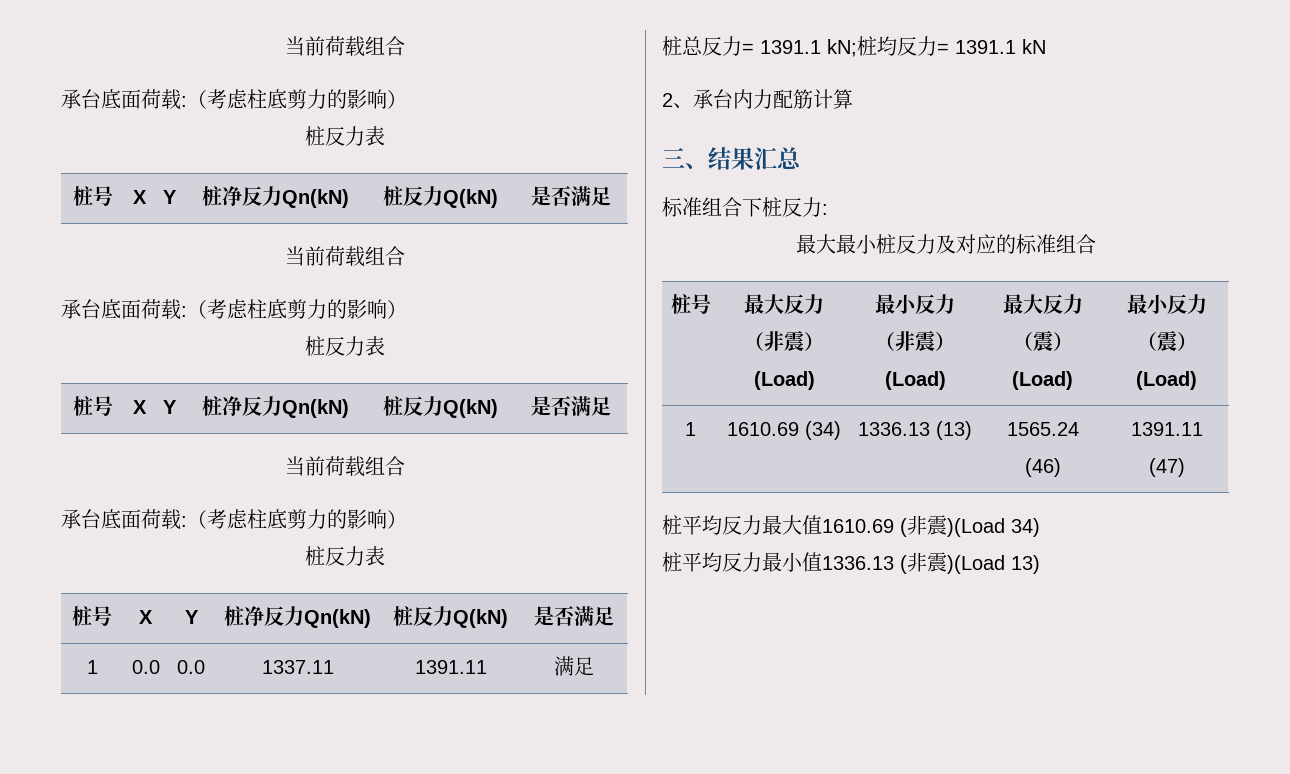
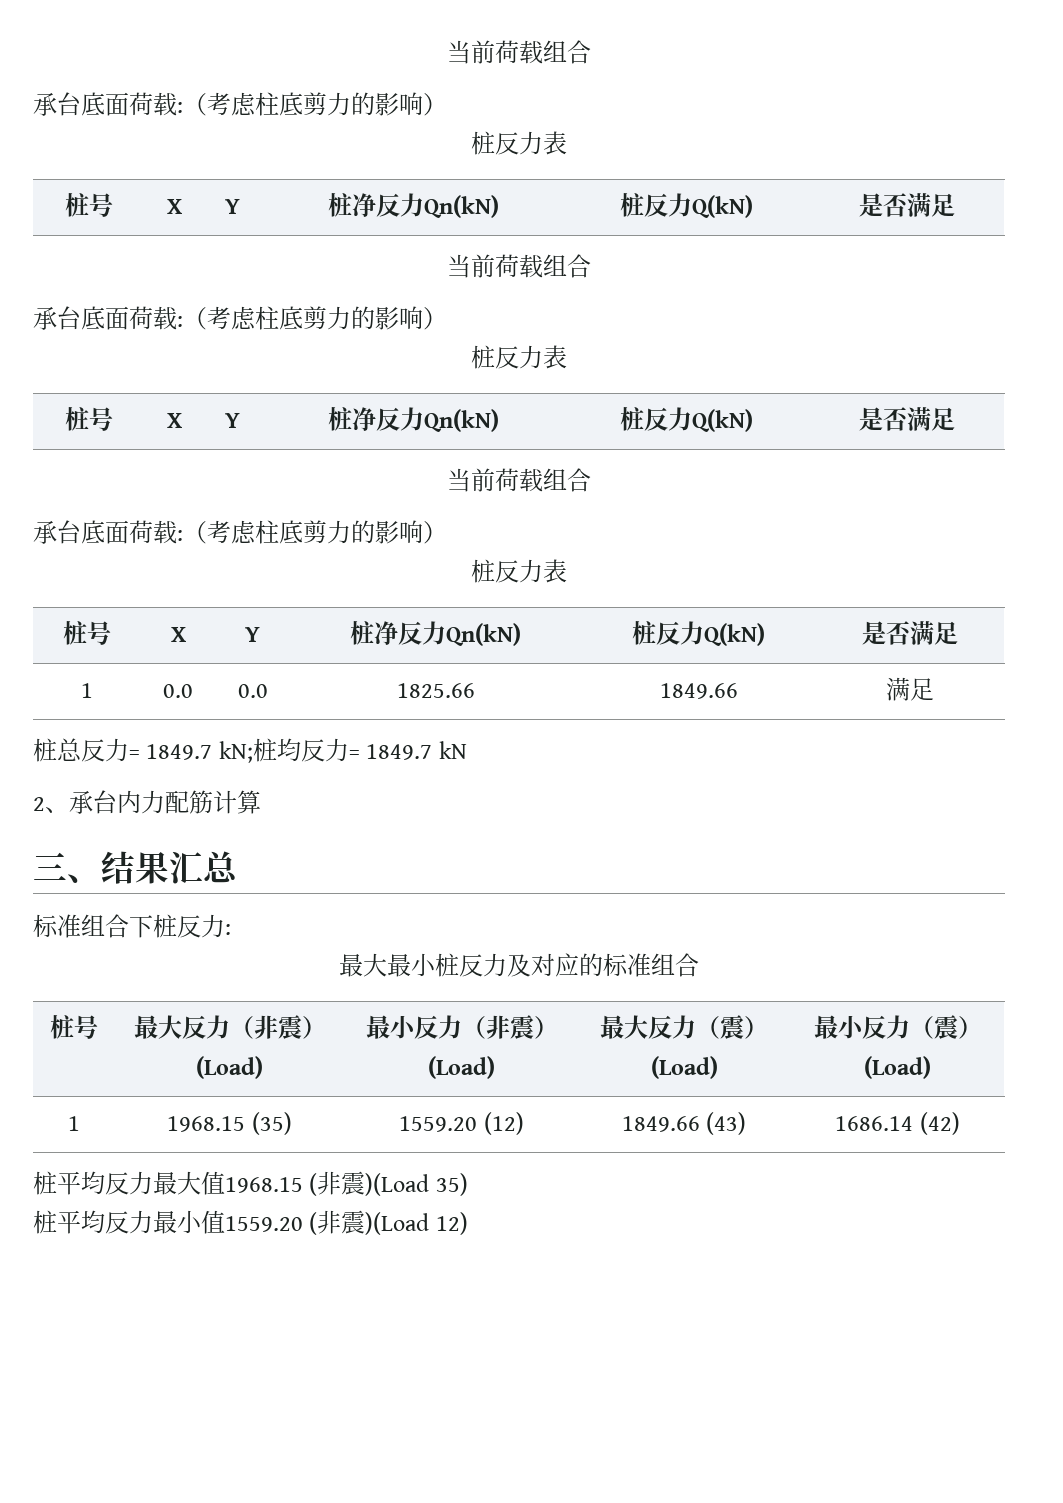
[261,660,334,674] [414,660,487,674] 1337.11 | 1391.11 -> [396,683,475,698] [659,683,738,699] 1825.66 | 1849.66
[760,40,821,54] 1391.1 -> [146,744,213,760] 1849.7
[955,40,1016,54] 1391.1 -> [366,744,433,760] 1849.7
[727,421,841,440] [858,421,972,440] [1006,422,1079,436] [1024,458,1061,477] [1130,422,1203,436] [1148,458,1185,477] 1610.69 (34) | 1336.13 (13) | 1565.24 (46) | 1391.11 (47) -> [167,1112,292,1135] [399,1112,524,1135] [621,1112,747,1135] [835,1112,960,1135] 1968.15 (35) | 1559.20 (12) | 1849.66 (43) | 1686.14 (42)
[822,515,1040,537] 1610.69 (非震)(Load 34) -> [225,1171,468,1196] 1968.15 (非震)(Load 35)
[822,552,1040,574] 1336.13 (非震)(Load 13) -> [225,1210,468,1235] 1559.20 (非震)(Load 12)

